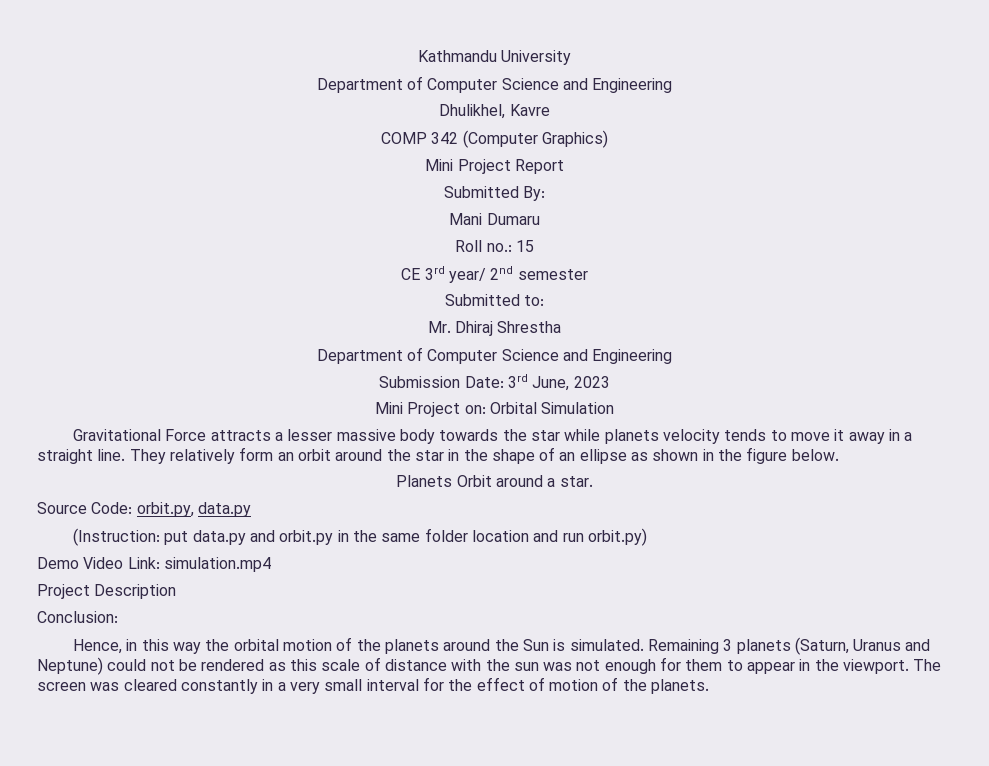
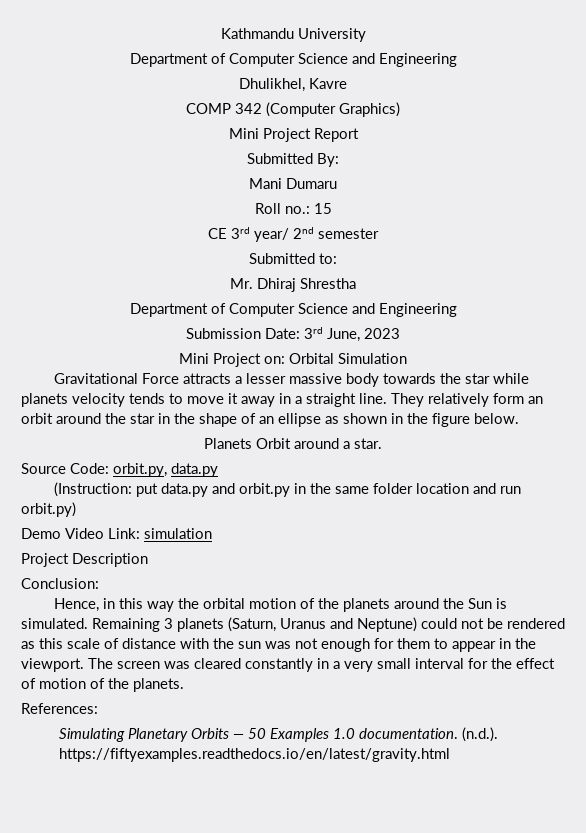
[163,557,271,572] simulation.mp4 -> [144,528,212,539] simulation
(710, 686) none -> [21,703,98,714] [59,727,499,742] [59,748,451,762] // References: // Simulating Planetary Orbits — 50 Examples 1.0 documentation. (n.d.). https://fiftyexamples.readthedocs.io/en/latest/gravity.html

